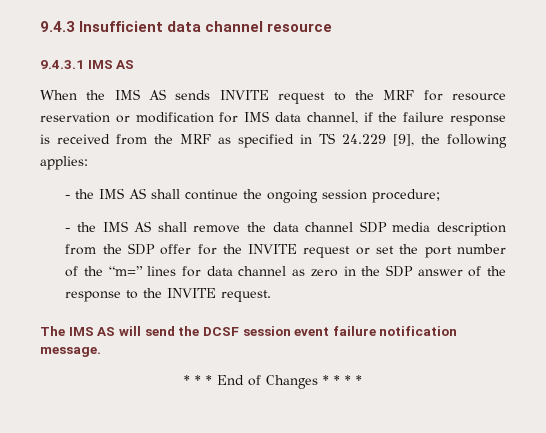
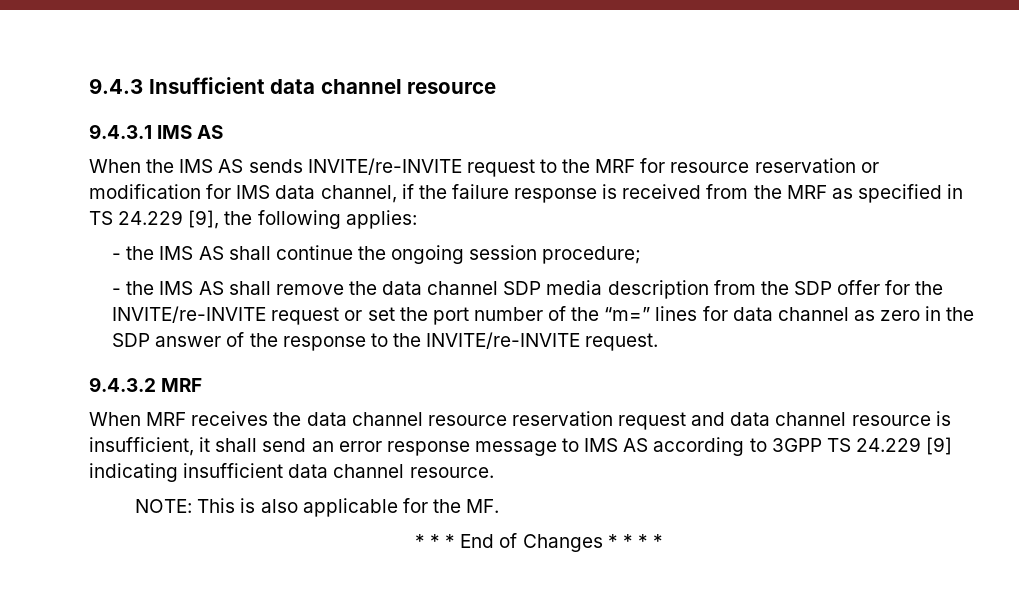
[219,90,269,100] INVITE -> [307,158,462,175] INVITE/re-INVITE
[248,244,298,254] INVITE -> [112,306,267,323] INVITE/re-INVITE
[167,288,217,298] INVITE -> [426,332,581,349] INVITE/re-INVITE
[40,326,458,336] [40,347,101,357] The IMS AS will send the DCSF session event failure notification message. -> [89,377,203,392] [89,411,951,430] [89,437,953,456] [89,463,494,482] [135,498,500,517] 9.4.3.2 MRF // When MRF receives the data channel resource reservation request and data channel resource is insufficient, it shall send an error response message to IMS AS according to 3GPP TS 24.229 [9] indicating insufficient data channel resource. // NOTE: This is also applicable for the MF.

